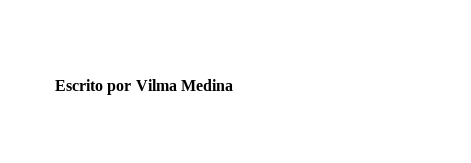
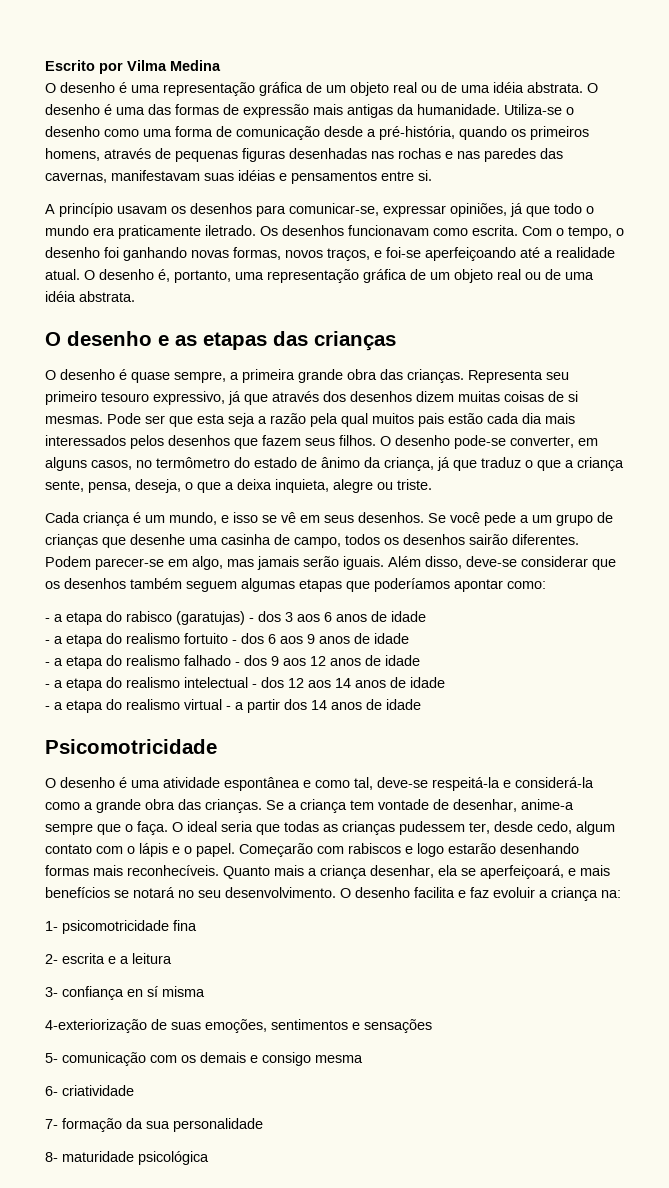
(233, 85) none -> [45,82,598,96] [45,104,574,118] [45,126,589,140] [45,148,563,162] [45,170,432,184] [45,203,594,217] [45,225,624,239] [45,247,615,261] [45,269,594,283] [45,291,135,302] [45,331,396,351] [45,369,569,383] [45,391,578,405] [45,413,575,427] [45,435,598,449] [45,457,624,471] [45,479,432,493] [45,512,613,526] [45,534,579,548] [45,556,616,570] [45,578,546,592] [45,611,426,625] [45,633,409,647] [45,655,420,669] [45,677,445,691] [45,699,421,713] [45,739,217,754] [45,777,594,791] [45,799,574,813] [45,821,615,835] [45,843,579,857] [45,865,610,879] [45,887,621,901] [45,920,197,934] [45,953,172,964] [45,986,205,1000] [45,1019,432,1033] [45,1052,363,1066] [45,1085,134,1096] [45,1118,263,1132] [45,1151,209,1165] // O desenho é uma representação gráfica de um objeto real ou de uma idéia abstrata. O desenho é uma das formas de expressão mais antigas da humanidade. Utiliza-se o desenho como uma forma de comunicação desde a pré-história, quando os primeiros homens, através de pequenas figuras desenhadas nas rochas e nas paredes das cavernas, manifestavam suas idéias e pensamentos entre si. // A princípio usavam os desenhos para comunicar-se, expressar opiniões, já que todo o mundo era praticamente iletrado. Os desenhos funcionavam como escrita. Com o tempo, o desenho foi ganhando novas formas, novos traços, e foi-se aperfeiçoando até a realidade atual. O desenho é, portanto, uma representação gráfica de um objeto real ou de uma idéia abstrata. // O desenho e as etapas das crianças // O desenho é quase sempre, a primeira grande obra das crianças. Representa seu primeiro tesouro expressivo, já que através dos desenhos dizem muitas coisas de si mesmas. Pode ser que esta seja a razão pela qual muitos pais estão cada dia mais interessados pelos desenhos que fazem seus filhos. O desenho pode-se converter, em alguns casos, no termômetro do estado de ânimo da criança, já que traduz o que a criança sente, pensa, deseja, o que a deixa inquieta, alegre ou triste. // Cada criança é um mundo, e isso se vê em seus desenhos. Se você pede a um grupo de crianças que desenhe uma casinha de campo, todos os desenhos sairão diferentes. Podem parecer-se em algo, mas jamais serão iguais. Além disso, deve-se considerar que os desenhos também seguem algumas etapas que poderíamos apontar como: // - a etapa do rabisco (garatujas) - dos 3 aos 6 anos de idade // - a etapa do realismo fortuito - dos 6 aos 9 anos de idade // - a etapa do realismo falhado - dos 9 aos 12 anos de idade // - a etapa do realismo intelectual - dos 12 aos 14 anos de idade // - a etapa do realismo virtual - a partir dos 14 anos de idade // Psicomotricidade // O desenho é uma atividade espontânea e como tal, deve-se respeitá-la e considerá-la como a grande obra das crianças. Se a criança tem vontade de desenhar, anime-a sempre que o faça. O ideal seria que todas as crianças pudessem ter, desde cedo, algum contato com o lápis e o papel. Começarão com rabiscos e logo estarão desenhando formas mais reconhecíveis. Quanto mais a criança desenhar, ela se aperfeiçoará, e mais benefícios se notará no seu desenvolvimento. O desenho facilita e faz evoluir a criança na: // 1- psicomotricidade fina // 2- escrita e a leitura // 3- confiança en sí misma // 4-exteriorização de suas emoções, sentimentos e sensações // 5- comunicação com os demais e consigo mesma // 6- criatividade // 7- formação da sua personalidade // 8- maturidade psicológica

